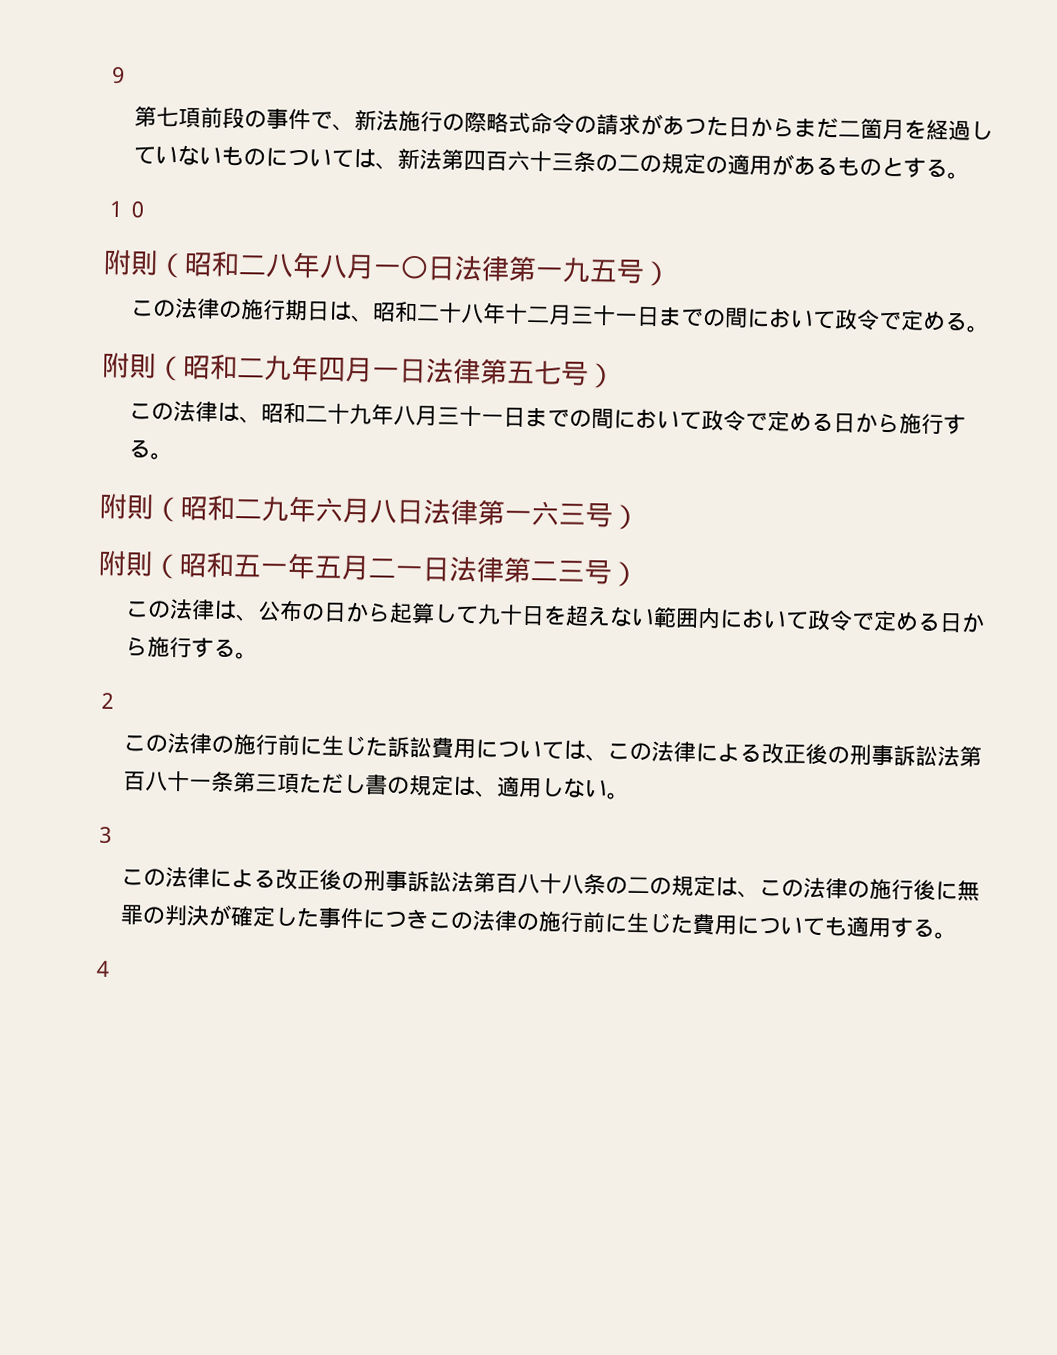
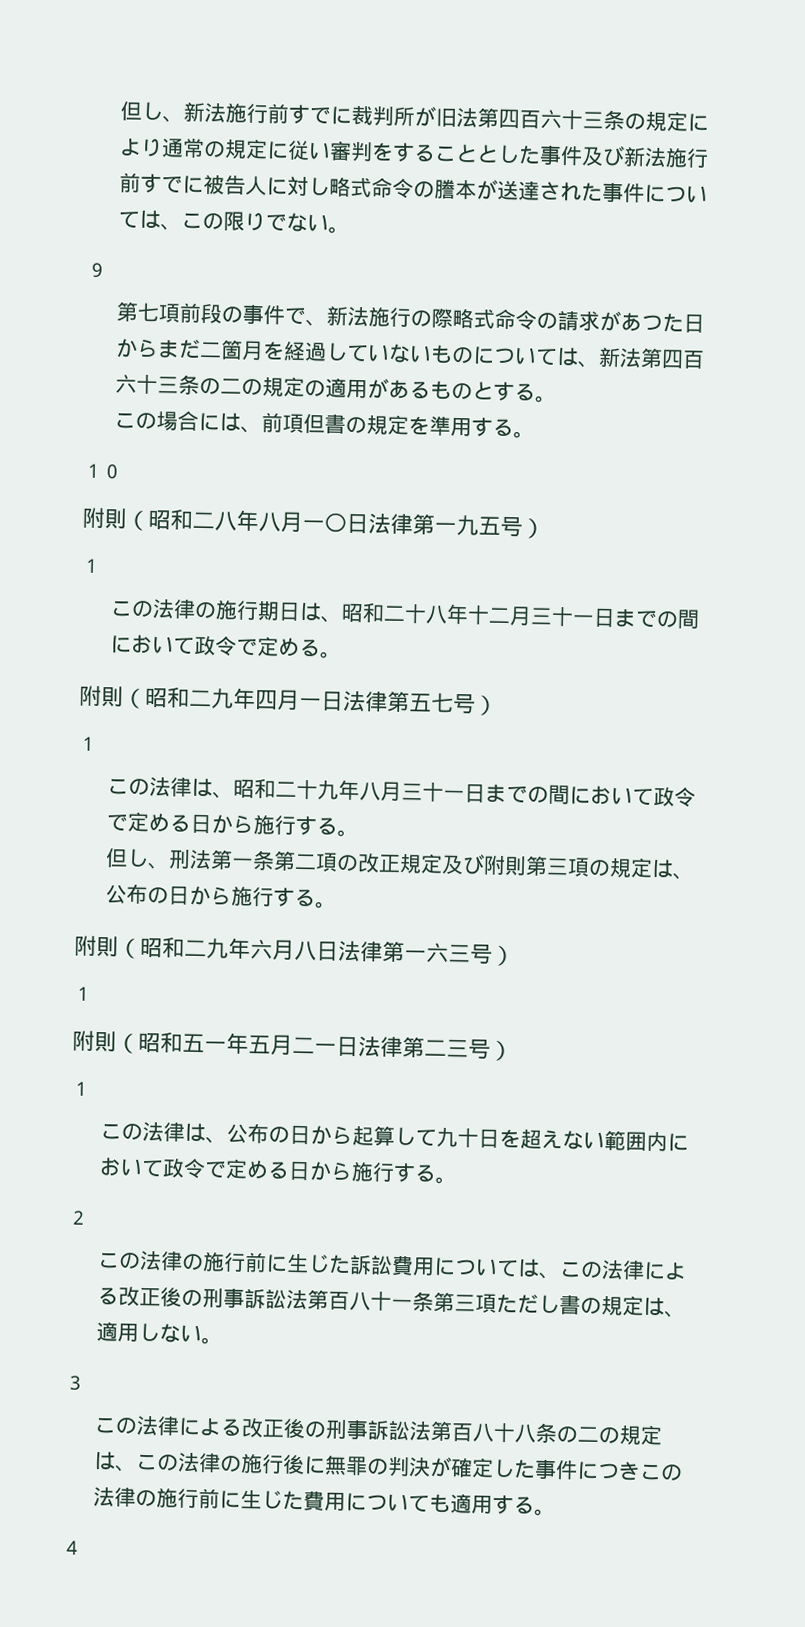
(106, 75) none -> [120,101,710,132] [119,138,710,168] [119,172,709,204] [118,209,351,234] 但し、新法施行前すでに裁判所が旧法第四百六十三条の規定により通常の規定に従い審判をすることとした事件及び新法施行前すでに被告人に対し略式命令の謄本が送達された事件については、この限りでない。 //
(970, 176) none -> [114,410,536,439] // この場合には、前項但書の規定を準用する。
(672, 273) none -> [81,558,101,574] // １
(616, 375) none -> [78,736,98,751] // １
(173, 456) none -> [105,848,695,880] [105,883,338,909] // 但し、刑法第一条第二項の改正規定及び附則第三項の規定は、公布の日から施行する。
(640, 517) none -> [73,986,93,1001] // １
(639, 574) none -> [71,1081,91,1096] // １

